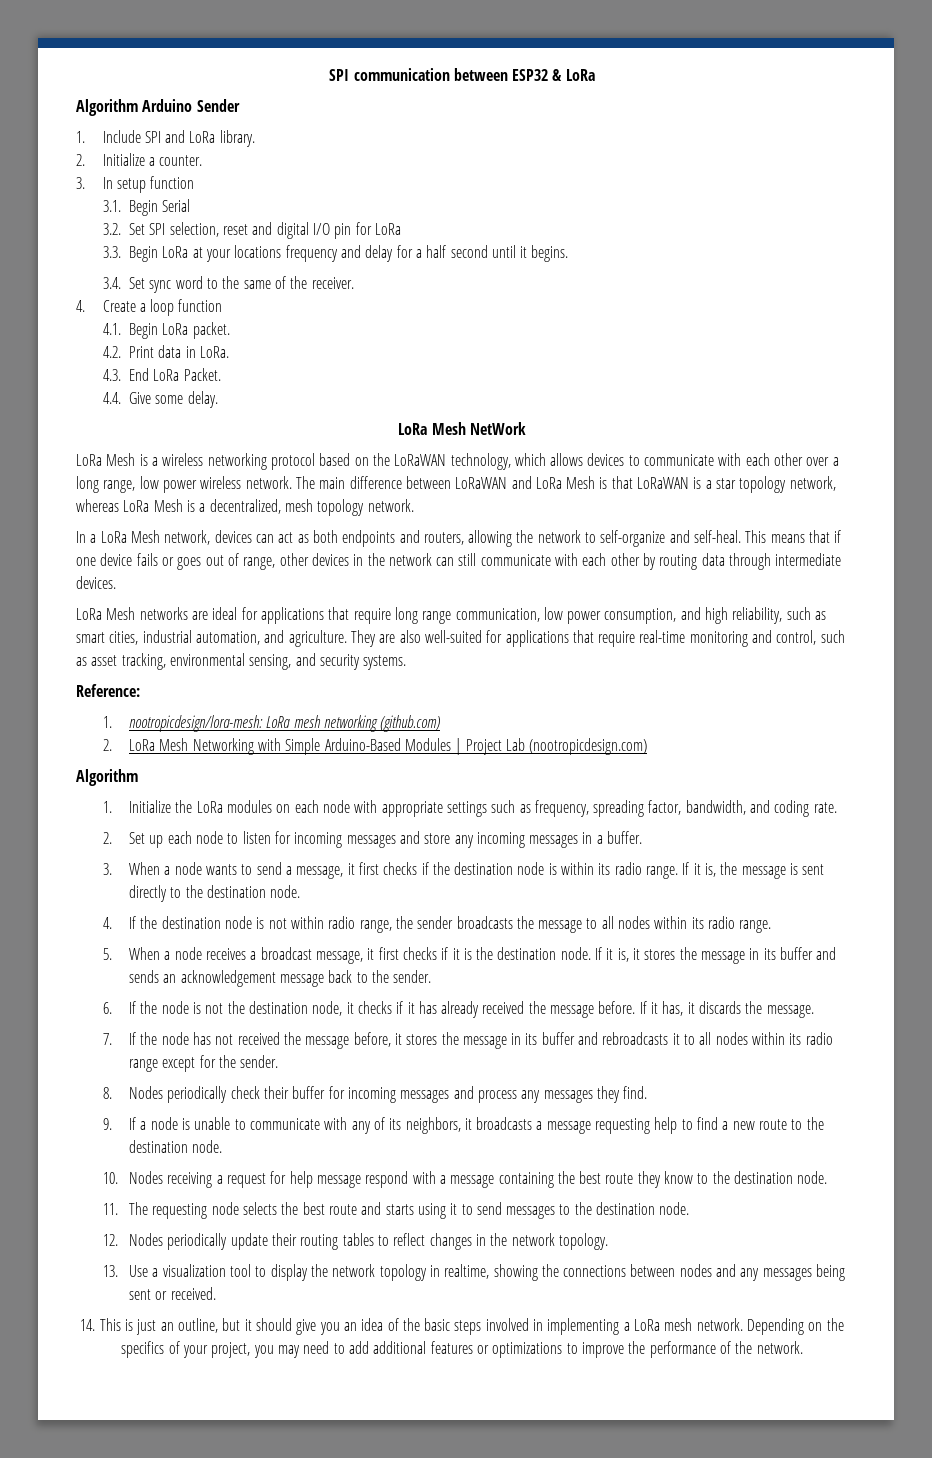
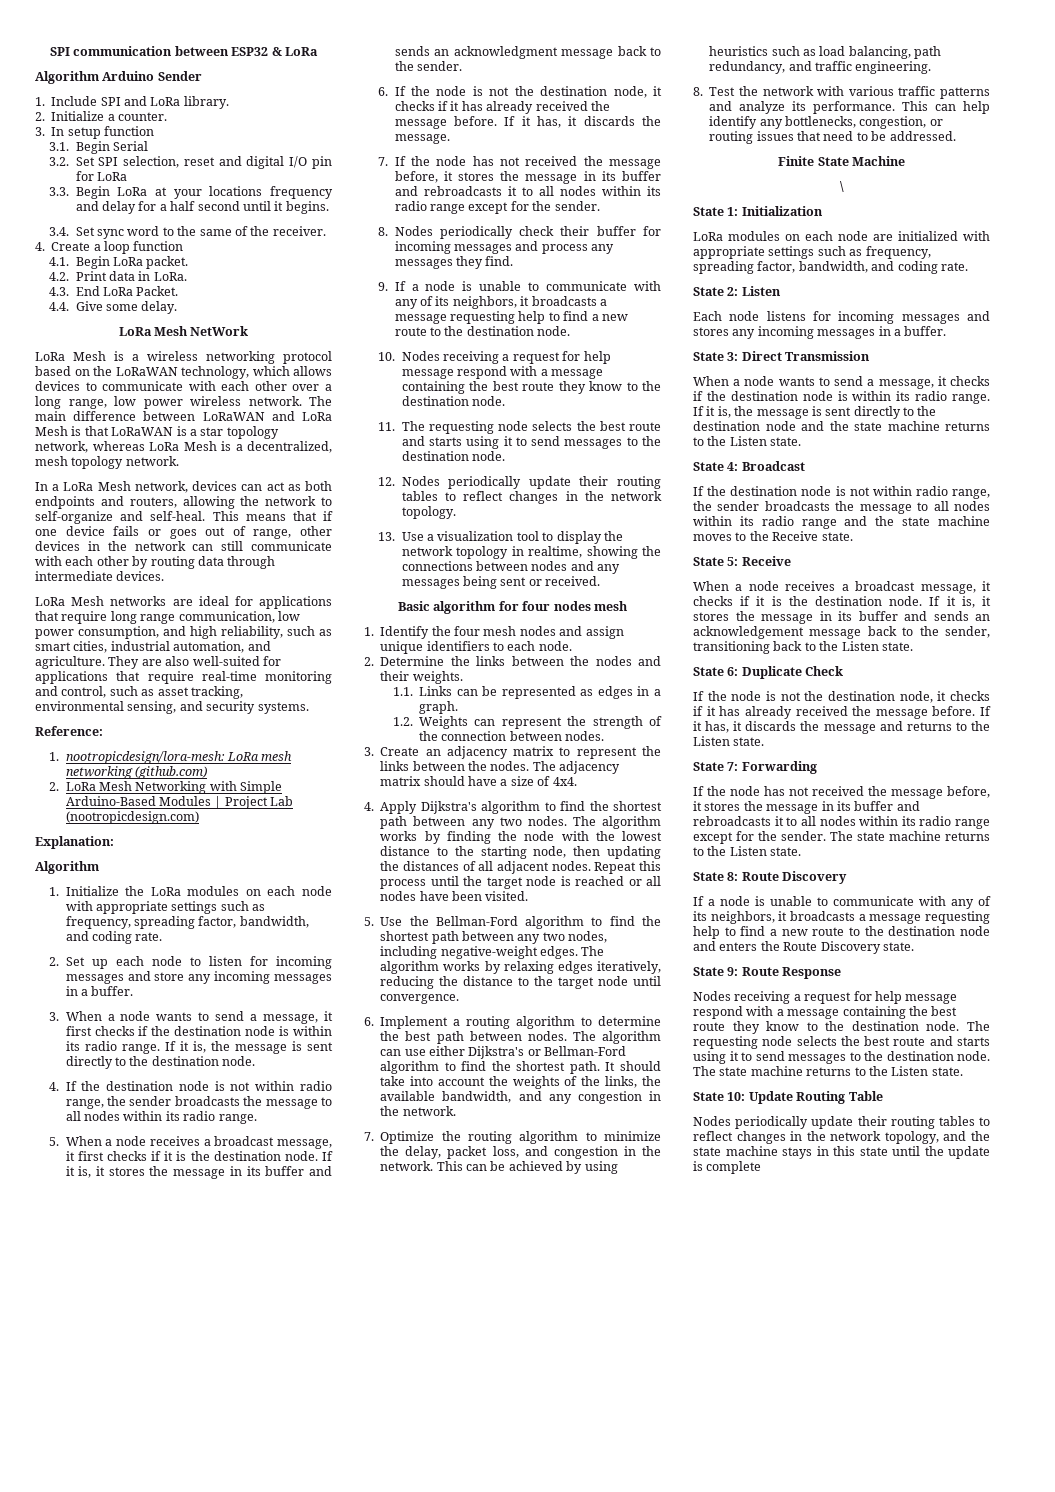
(648, 746) none -> [35,836,114,849] // Explanation:
[180,970,276,987] acknowledgement -> [453,46,558,59] acknowledgment
[80,1318,844,1335] [121,1341,803,1358] 14. This is just an outline, but it should give you an idea of the basic steps involved in implementing a LoRa mesh network. Depending on the specifics of your project, you may need to add additional features or optimizations to improve the performance of the network. -> [398,601,628,614] [364,626,624,639] [380,641,572,654] [364,656,661,666] [380,671,463,684] [392,686,661,699] [419,701,459,714] [392,716,662,729] [419,731,605,741] [364,746,661,759] [380,761,621,774] [380,776,577,786] [364,801,662,814] [380,816,661,829] [380,831,662,844] [380,846,661,859] [380,861,661,874] [380,876,661,889] [380,891,529,901] [364,916,661,929] [380,931,608,944] [380,946,605,959] [380,961,661,974] [380,976,661,989] [380,994,460,1004] [364,1016,661,1029] [380,1031,661,1044] [380,1046,627,1059] [380,1061,661,1074] [380,1076,661,1089] [380,1091,661,1104] [380,1106,456,1116] [364,1131,661,1144] [380,1146,661,1159] [380,1161,618,1174] [709,46,942,59] [709,61,932,74] [693,86,990,99] [709,101,990,114] [709,116,943,129] [709,131,956,144] [778,156,905,166] [839,181,844,192] [693,206,823,216] [693,231,990,241] [693,246,931,259] [693,261,968,274] [693,286,781,296] [693,311,990,324] [693,326,947,339] [693,351,871,361] [693,376,990,389] [693,391,990,404] [693,406,937,419] [693,421,990,431] [693,436,802,446] [693,461,805,471] [693,486,990,499] [693,501,990,514] [693,516,990,529] [693,531,853,541] [693,556,791,566] [693,581,991,594] [693,596,991,608] [693,611,990,624] [693,626,990,639] [693,641,913,654] [693,666,844,679] [693,691,990,703] [693,706,991,719] [693,721,990,734] [693,736,765,746] [693,761,817,774] [693,786,990,799] [693,801,920,814] [693,816,990,829] [693,831,990,844] [693,846,802,856] [693,871,848,884] [693,896,991,909] [693,911,990,924] [693,926,990,939] [693,941,914,954] [693,967,842,979] [693,991,958,1004] [693,1006,958,1019] [693,1021,990,1034] [693,1036,990,1049] [693,1051,990,1064] [693,1066,963,1076] [693,1091,883,1104] [693,1116,990,1129] [693,1131,990,1144] [693,1146,990,1159] [693,1161,762,1174] Basic algorithm for four nodes mesh // 1. Identify the four mesh nodes and assign unique identifiers to each node. // 2. Determine the links between the nodes and their weights. // 1.1. Links can be represented as edges in a graph. // 1.2. Weights can represent the strength of the connection between nodes. // 3. Create an adjacency matrix to represent the links between the nodes. The adjacency matrix should have a size of 4x4. // 4. Apply Dijkstra's algorithm to find the shortest path between any two nodes. The algorithm works by finding the node with the lowest distance to the starting node, then updating the distances of all adjacent nodes. Repeat this process until the target node is reached or all nodes have been visited. // 5. Use the Bellman-Ford algorithm to find the shortest path between any two nodes, including negative-weight edges. The algorithm works by relaxing edges iteratively, reducing the distance to the target node until convergence. // 6. Implement a routing algorithm to determine the best path between nodes. The algorithm can use either Dijkstra's or Bellman-Ford algorithm to find the shortest path. It should take into account the weights of the links, the available bandwidth, and any congestion in the network. // 7. Optimize the routing algorithm to minimize the delay, packet loss, and congestion in the network. This can be achieved by using heuristics such as load balancing, path redundancy, and traffic engineering. // 8. Test the network with various traffic patterns and analyze its performance. This can help identify any bottlenecks, congestion, or routing issues that need to be addressed. // Finite State Machine // \ // State 1: Initialization // LoRa modules on each node are initialized with appropriate settings such as frequency, spreading factor, bandwidth, and coding rate. // State 2: Listen // Each node listens for incoming messages and stores any incoming messages in a buffer. // State 3: Direct Transmission // When a node wants to send a message, it checks if the destination node is within its radio range. If it is, the message is sent directly to the destination node and the state machine returns to the Listen state. // State 4: Broadcast // If the destination node is not within radio range, the sender broadcasts the message to all nodes within its radio range and the state machine moves to the Receive state. // State 5: Receive // When a node receives a broadcast message, it checks if it is the destination node. If it is, it stores the message in its buffer and sends an acknowledgement message back to the sender, transitioning back to the Listen state. // State 6: Duplicate Check // If the node is not the destination node, it checks if it has already received the message before. If it has, it discards the message and returns to the Listen state. // State 7: Forwarding // If the node has not received the message before, it stores the message in its buffer and rebroadcasts it to all nodes within its radio range except for the sender. The state machine returns to the Listen state. // State 8: Route Discovery // If a node is unable to communicate with any of its neighbors, it broadcasts a message requesting help to find a new route to the destination node and enters the Route Discovery state. // State 9: Route Response // Nodes receiving a request for help message respond with a message containing the best route they know to the destination node. The requesting node selects the best route and starts using it to send messages to the destination node. The state machine returns to the Listen state. // State 10: Update Routing Table // Nodes periodically update their routing tables to reflect changes in the network topology, and the state machine stays in this state until the update is complete

